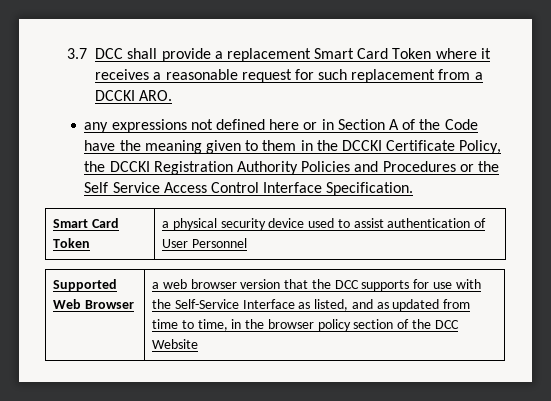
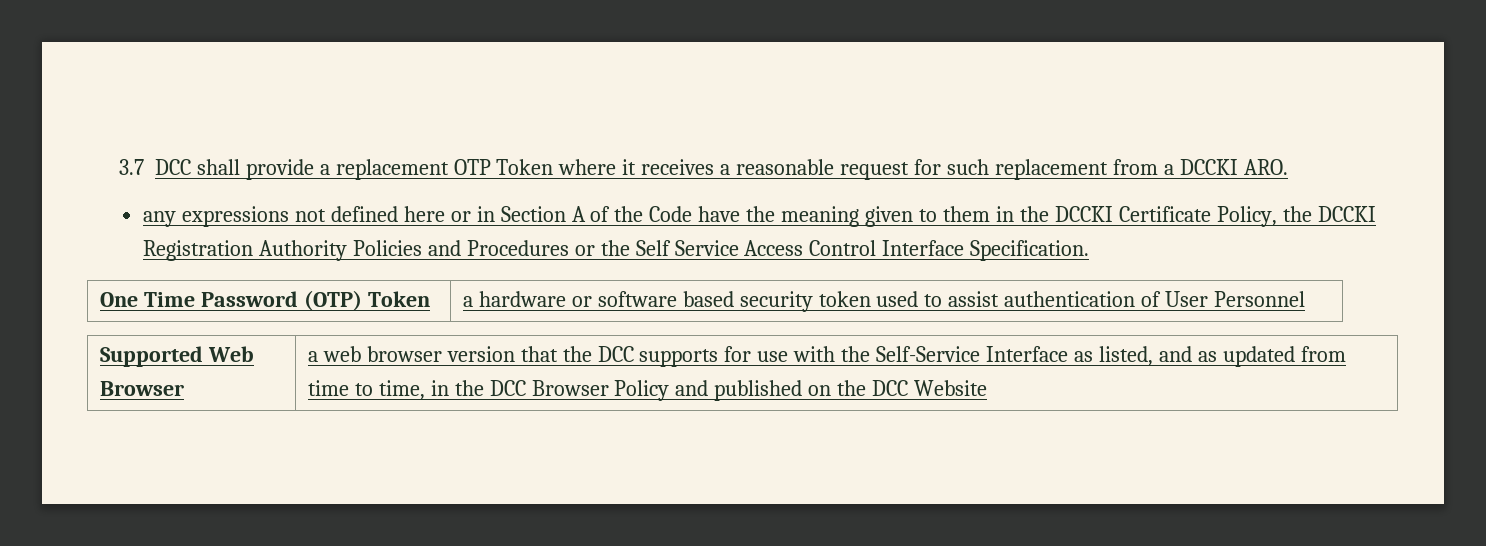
[314,48,389,59] Smart Card -> [453,159,491,175] OTP
[52,218,119,228] [52,238,90,248] [161,218,305,230] Smart Card Token | a physical security device -> [99,290,430,311] [462,291,871,312] One Time Password (OTP) Token | a hardware or software based security token
[267,319,410,331] browser policy section of -> [489,380,832,401] DCC Browser Policy and published on

